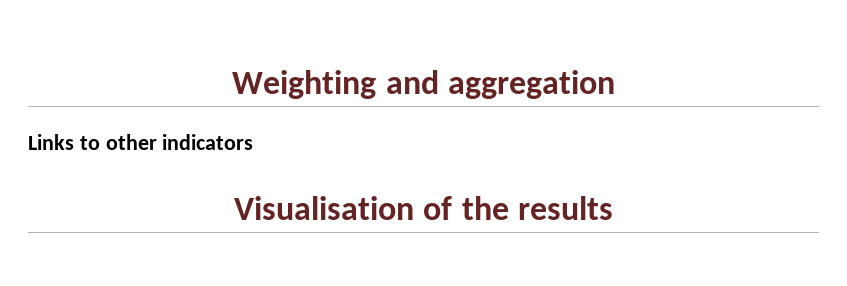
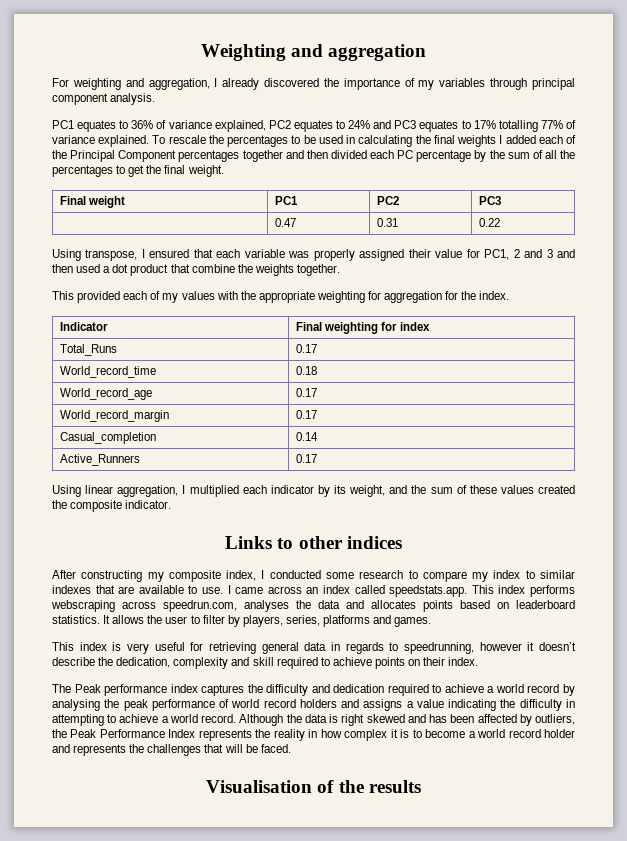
[28,134,254,150] Links to other indicators -> [52,78,576,90] [52,93,156,105] [52,120,576,132] [52,135,576,147] [52,150,575,162] [52,165,224,177] [60,196,126,208] [275,196,299,205] [377,196,400,205] [479,196,502,205] [275,218,297,227] [377,218,399,227] [479,218,501,227] [52,249,576,261] [52,264,340,276] [52,291,510,303] [60,322,109,331] [296,322,430,334] [60,344,118,356] [296,344,318,353] [60,366,157,378] [296,366,318,375] [60,388,153,400] [296,388,318,397] [60,410,170,422] [296,410,318,419] [60,432,157,444] [296,432,319,441] [60,454,141,466] [296,454,318,463] [52,485,575,497] [52,500,172,512] [225,536,402,549] [52,570,575,582] [52,585,576,597] [51,600,575,612] [52,615,432,627] [52,642,576,654] [52,657,479,669] [52,684,575,696] [52,699,575,711] [52,714,575,726] [52,729,575,741] [52,744,291,756] For weighting and aggregation, I already discovered the importance of my variables through principal component analysis. // PC1 equates to 36% of variance explained, PC2 equates to 24% and PC3 equates to 17% totalling 77% of variance explained. To rescale the percentages to be used in calculating the final weights I added each of the Principal Component percentages together and then divided each PC percentage by the sum of all the percentages to get the final weight. // Final weight | PC1 | PC2 | PC3 // | 0.47 | 0.31 | 0.22 // Using transpose, I ensured that each variable was properly assigned their value for PC1, 2 and 3 and then used a dot product that combine the weights together. // This provided each of my values with the appropriate weighting for aggregation for the index. // Indicator | Final weighting for index // Total_Runs | 0.17 // World_record_time | 0.18 // World_record_age | 0.17 // World_record_margin | 0.17 // Casual_completion | 0.14 // Active_Runners | 0.17 // Using linear aggregation, I multiplied each indicator by its weight, and the sum of these values created the composite indicator. // Links to other indices // After constructing my composite index, I conducted some research to compare my index to similar indexes that are available to use. I came across an index called speedstats.app. This index performs webscraping across speedrun.com, analyses the data and allocates points based on leaderboard statistics. It allows the user to filter by players, series, platforms and games. // This index is very useful for retrieving general data in regards to speedrunning, however it doesn’t describe the dedication, complexity and skill required to achieve points on their index. // The Peak performance index captures the difficulty and dedication required to achieve a world record by analysing the peak performance of world record holders and assigns a value indicating the difficulty in attempting to achieve a world record. Although the data is right skewed and has been affected by outliers, the Peak Performance Index represents the reality in how complex it is to become a world record holder and represents the challenges that will be faced.

